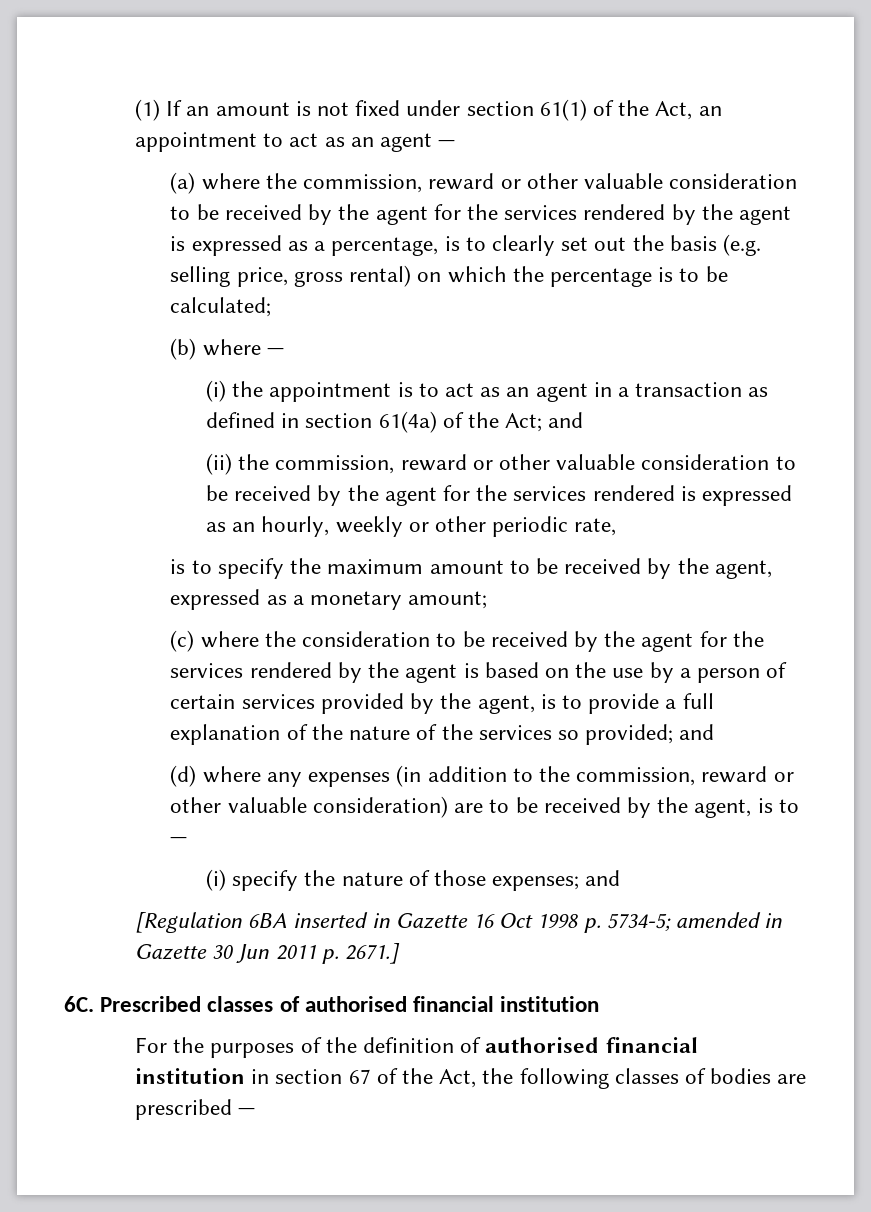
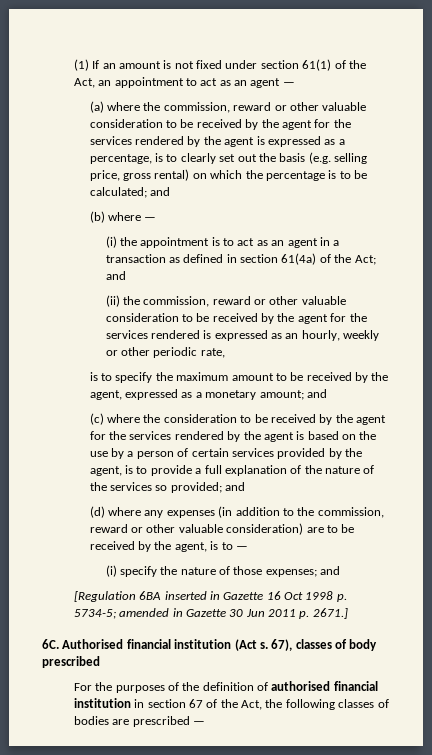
(272, 307) none -> [150,187,171,196] and
(488, 600) none -> [306,389,327,398] and
[100,996,600,1012] Prescribed classes of authorised financial institution -> [62,639,378,651] [42,656,100,668] Authorised financial institution (Act s. 67), classes of body prescribed

